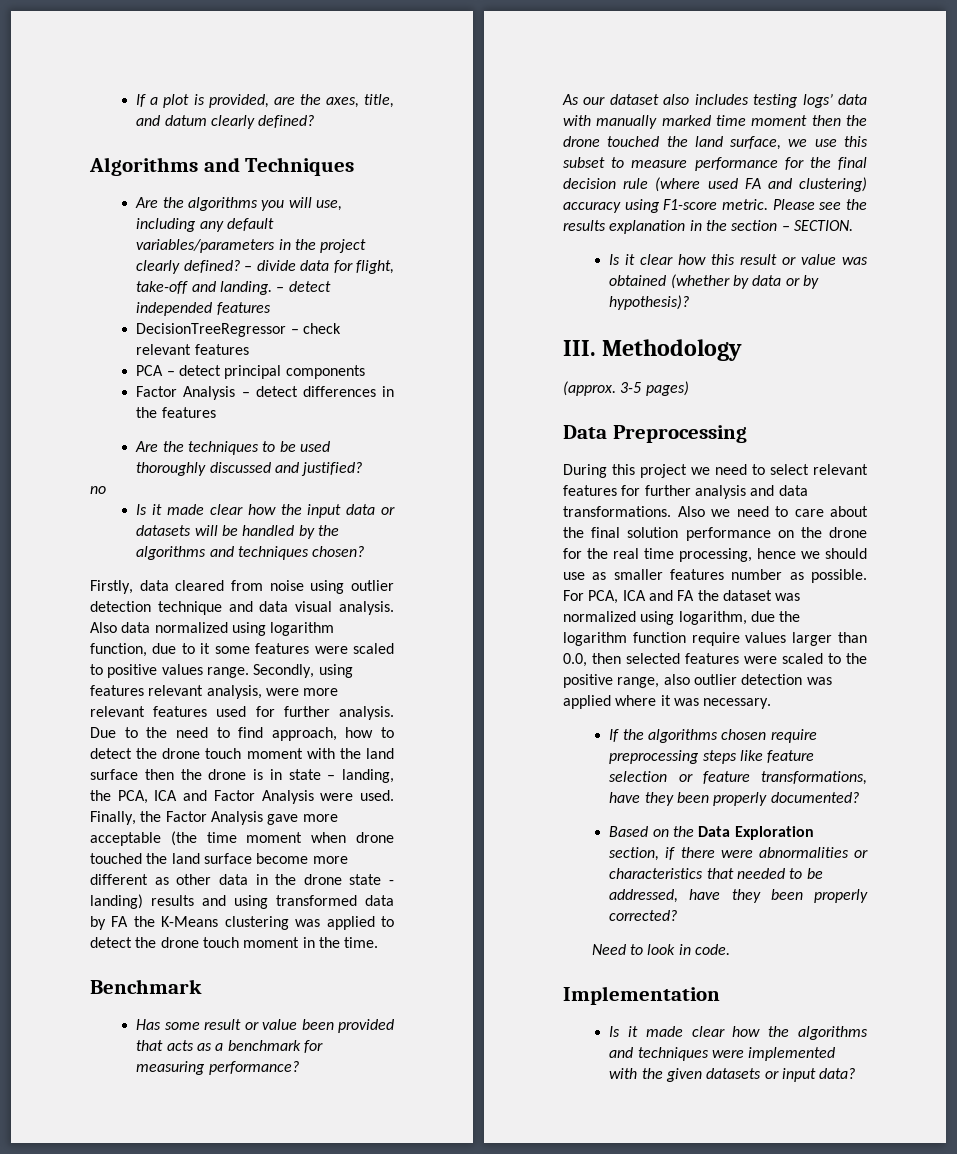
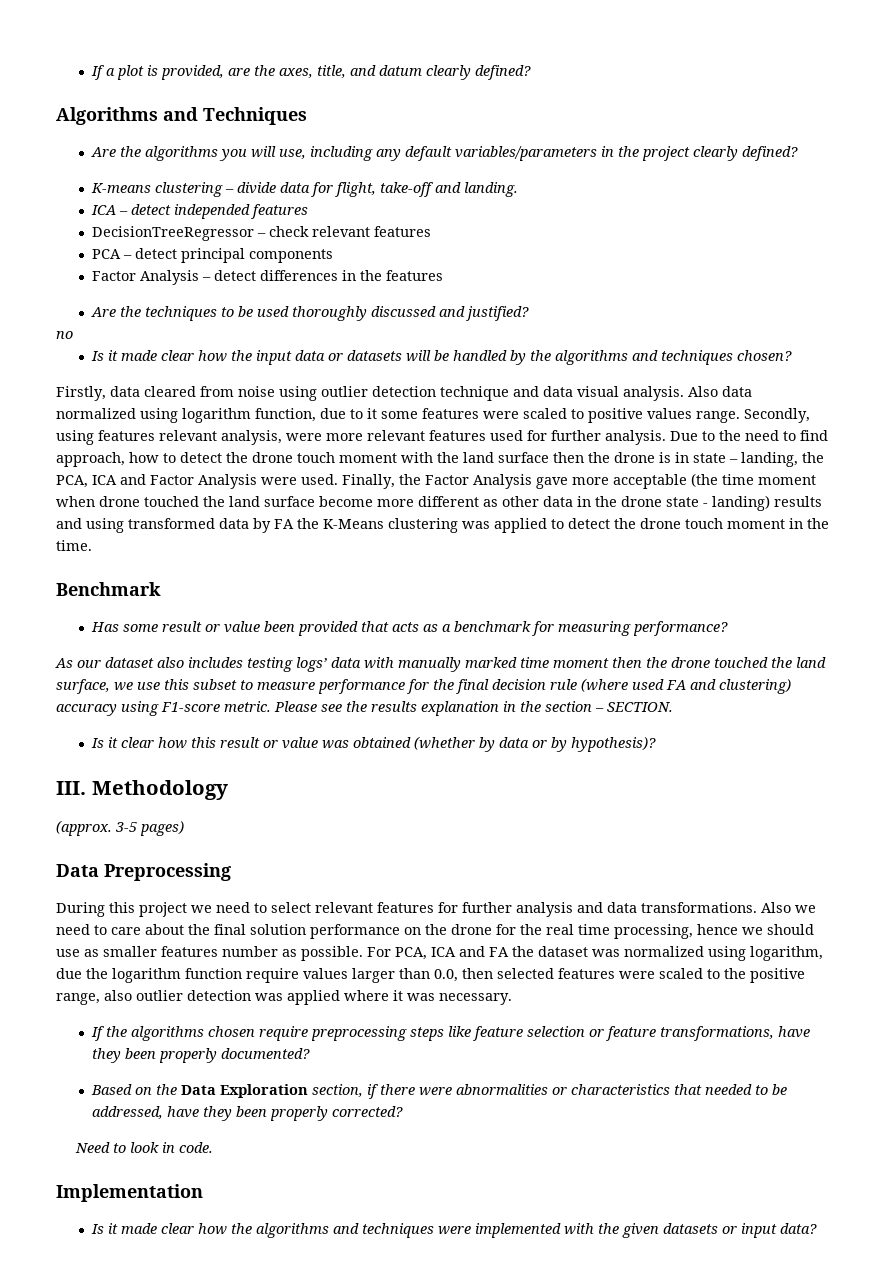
(240, 266) none -> [90,182,223,197] // K-means clustering
(272, 288) none -> [90,205,116,215] // ICA

